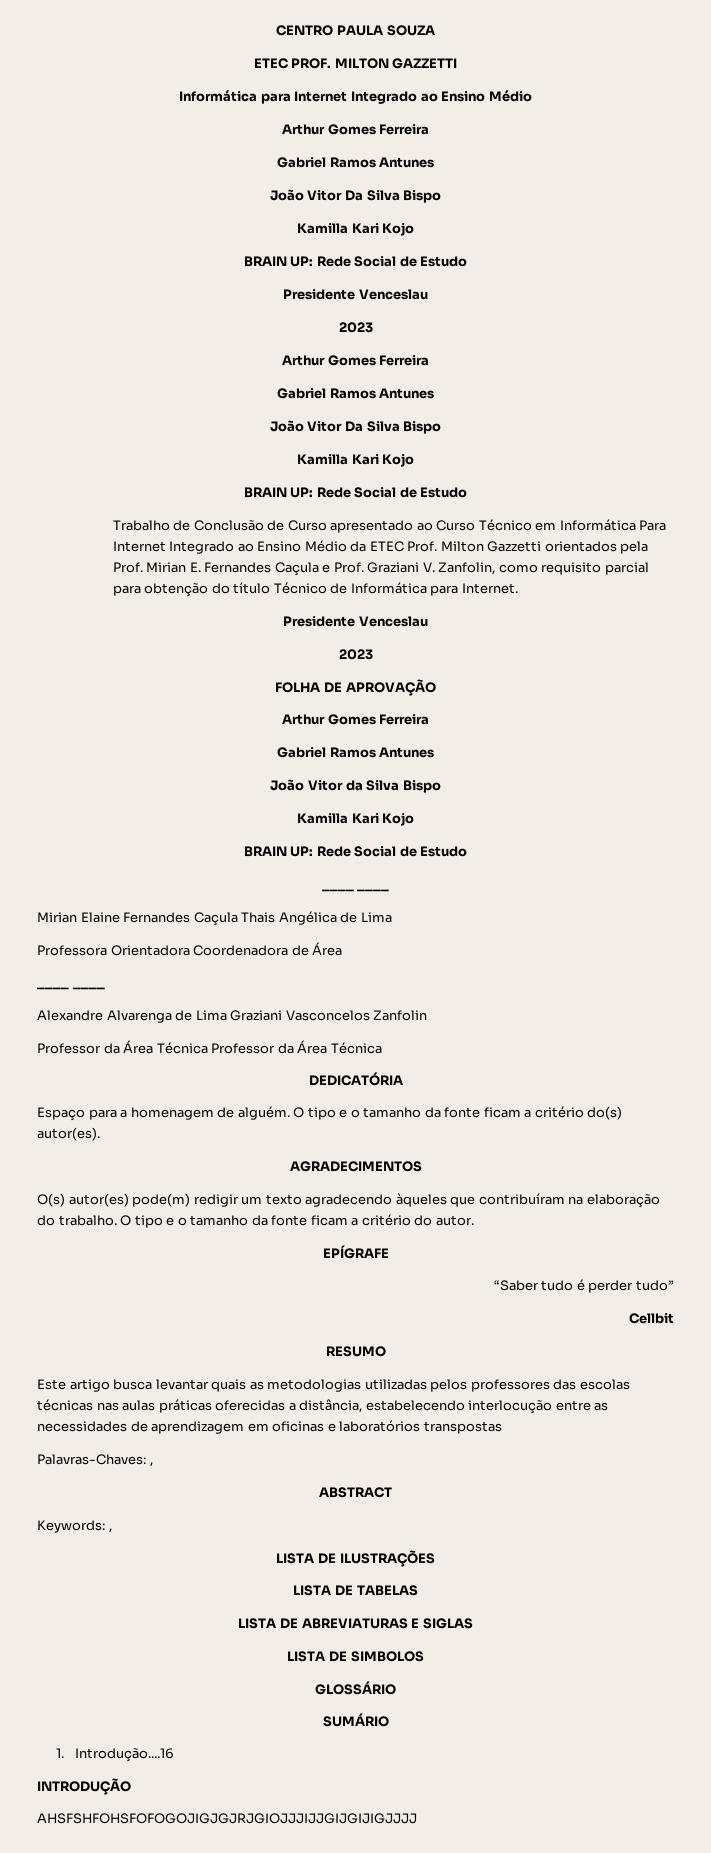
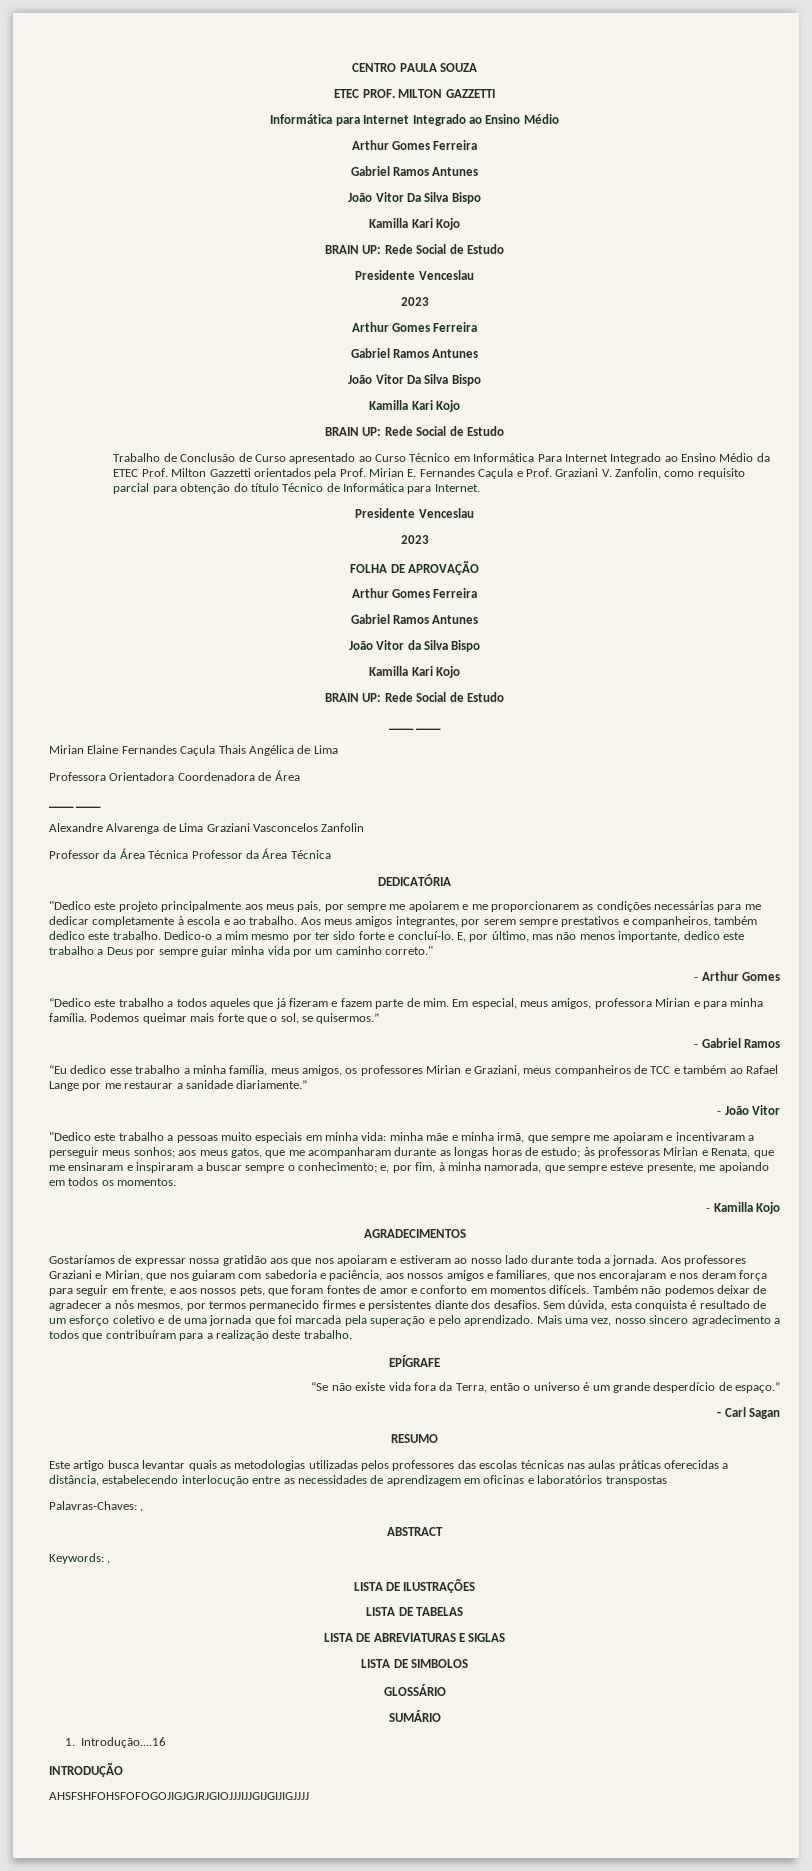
[37,1106,623,1121] [37,1127,100,1141] [289,1161,422,1172] [37,1193,660,1208] [37,1214,474,1228] [322,1245,389,1259] [493,1279,674,1293] [629,1313,674,1324] Espaço para a homenagem de alguém. O tipo e o tamanho da fonte ficam a critério do(s) autor(es). // AGRADECIMENTOS // O(s) autor(es) pode(m) redigir um texto agradecendo àqueles que contribuíram na elaboração do trabalho. O tipo e o tamanho da fonte ficam a critério do autor. // EPÍGRAFE // “Saber tudo é perder tudo” // Cellbit -> [49,901,761,912] [49,916,758,927] [49,931,744,942] [49,946,434,957] [694,971,780,981] [49,998,764,1009] [49,1013,380,1024] [694,1038,780,1048] [49,1065,778,1076] [49,1080,308,1091] [717,1105,780,1115] [49,1132,754,1143] [49,1147,774,1158] [49,1162,769,1173] [49,1177,177,1186] [706,1202,780,1214] [363,1229,466,1238] [49,1255,747,1266] [49,1270,767,1281] [49,1285,767,1296] [49,1300,767,1311] [49,1315,780,1326] [49,1330,352,1341] [389,1355,440,1367] [311,1382,780,1393] [717,1407,780,1419] "Dedico este projeto principalmente aos meus pais, por sempre me apoiarem e me proporcionarem as condições necessárias para me dedicar completamente à escola e ao trabalho. Aos meus amigos integrantes, por serem sempre prestativos e companheiros, também dedico este trabalho. Dedico-o a mim mesmo por ter sido forte e concluí-lo. E, por último, mas não menos importante, dedico este trabalho a Deus por sempre guiar minha vida por um caminho correto." // - Arthur Gomes // “Dedico este trabalho a todos aqueles que já fizeram e fazem parte de mim. Em especial, meus amigos, professora Mirian e para minha família. Podemos queimar mais forte que o sol, se quisermos.” // - Gabriel Ramos // “Eu dedico esse trabalho a minha família, meus amigos, os professores Mirian e Graziani, meus companheiros de TCC e também ao Rafael Lange por me restaurar a sanidade diariamente.” // - João Vitor // "Dedico este trabalho a pessoas muito especiais em minha vida: minha mãe e minha irmã, que sempre me apoiaram e incentivaram a perseguir meus sonhos; aos meus gatos, que me acompanharam durante as longas horas de estudo; às professoras Mirian e Renata, que me ensinaram e inspiraram a buscar sempre o conhecimento; e, por fim, à minha namorada, que sempre esteve presente, me apoiando em todos os momentos. // - Kamilla Kojo // AGRADECIMENTOS // Gostaríamos de expressar nossa gratidão aos que nos apoiaram e estiveram ao nosso lado durante toda a jornada. Aos professores Graziani e Mirian, que nos guiaram com sabedoria e paciência, aos nossos amigos e familiares, que nos encorajaram e nos deram força para seguir em frente, e aos nossos pets, que foram fontes de amor e conforto em momentos difíceis. Também não podemos deixar de agradecer a nós mesmos, por termos permanecido firmes e persistentes diante dos desafios. Sem dúvida, esta conquista é resultado de um esforço coletivo e de uma jornada que foi marcada pela superação e pelo aprendizado. Mais uma vez, nosso sincero agradecimento a todos que contribuíram para a realização deste trabalho. // EPÍGRAFE // “Se não existe vida fora da Terra, então o universo é um grande desperdício de espaço.” // - Carl Sagan

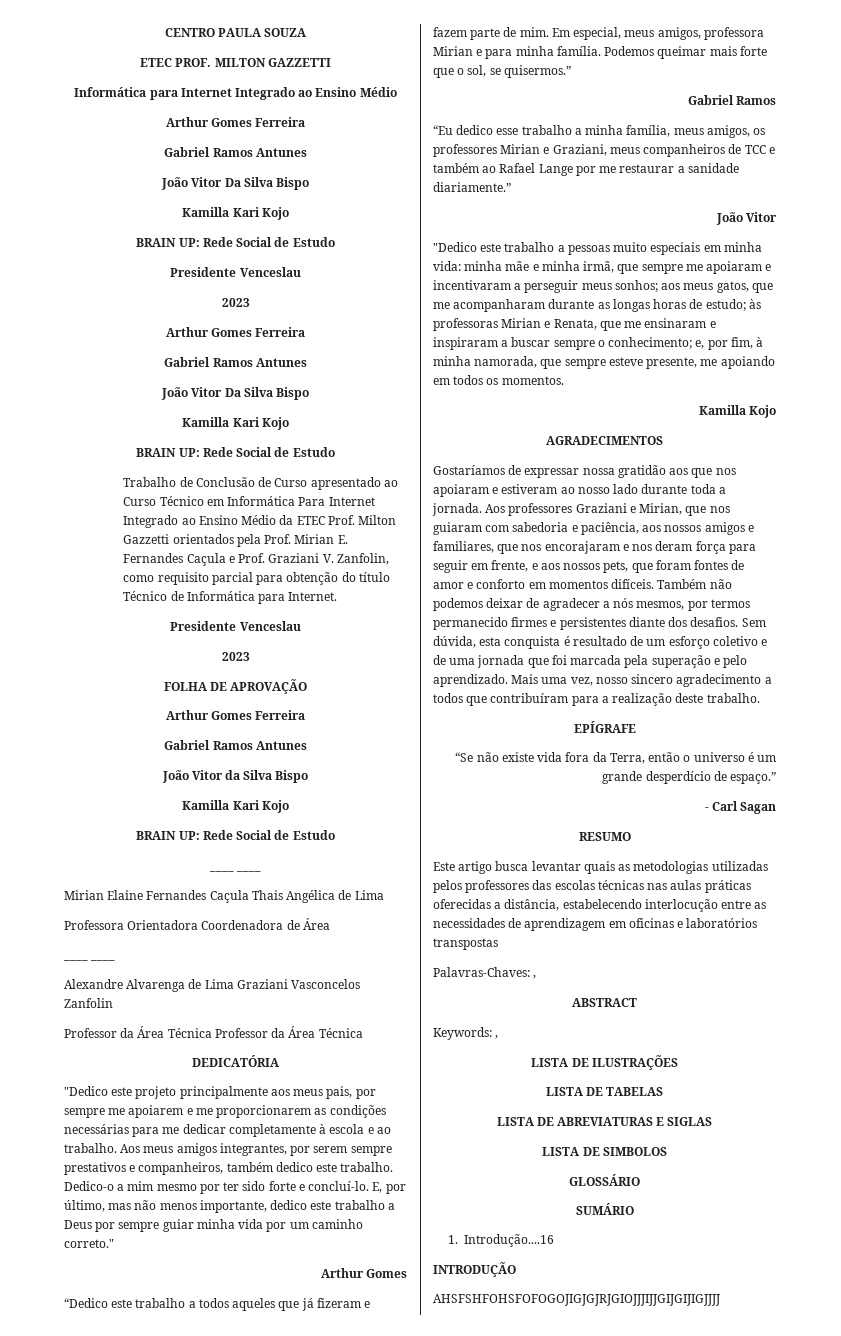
[694,977,699,981] - -> (114, 1243) none
[694,1044,699,1048] - -> (571, 71) none
[717,1111,722,1115] - -> (511, 187) none
[706,1208,711,1212] - -> (564, 380) none

